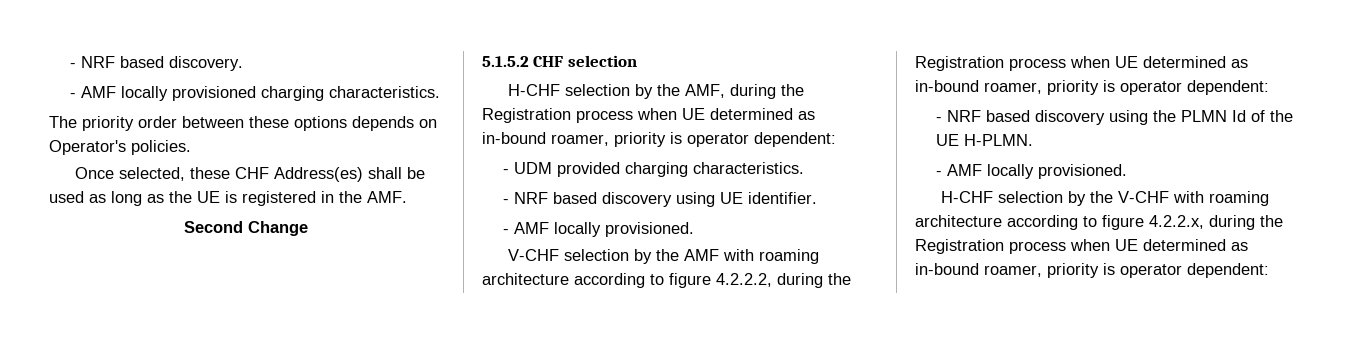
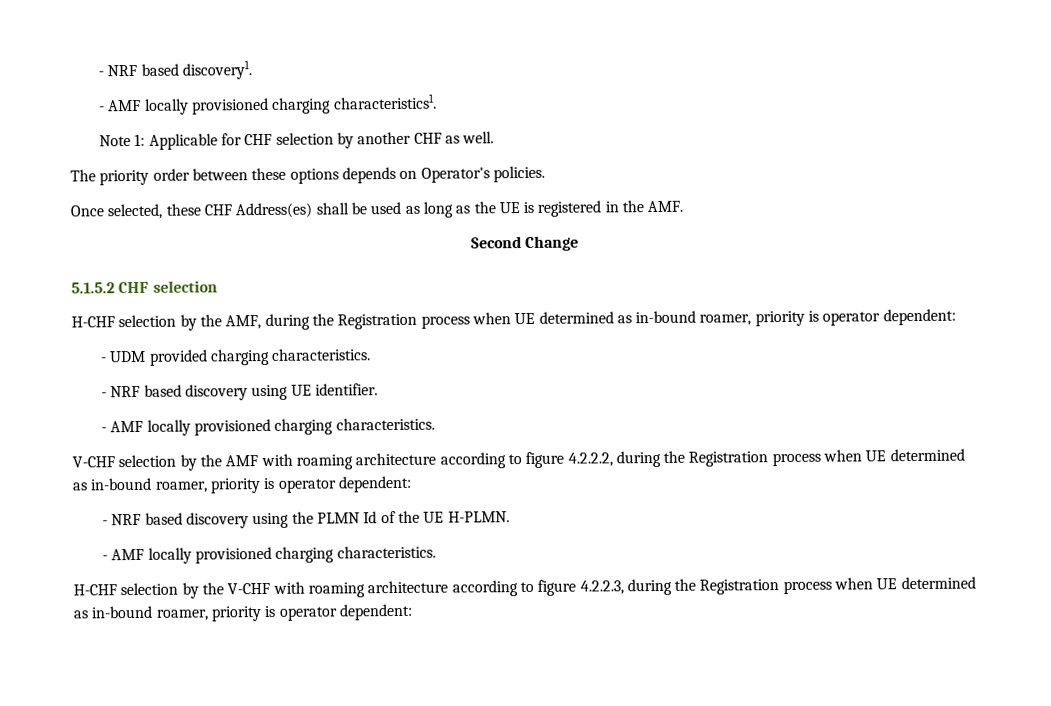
[70,56,244,71] [70,86,441,101] - NRF based discovery. // - AMF locally provisioned charging characteristics. -> [98,60,253,80] [99,93,437,115] [99,131,495,150] - NRF based discovery1. // - AMF locally provisioned charging characteristics1. // Note 1: Applicable for CHF selection by another CHF as well.
[605,222,695,237] provisioned. -> [194,417,435,436] provisioned charging characteristics.
[1038,164,1128,179] provisioned. -> [195,545,436,564] provisioned charging characteristics.
[1149,215,1204,229] 4.2.2.x, -> [579,580,624,595] 4.2.2.3,

